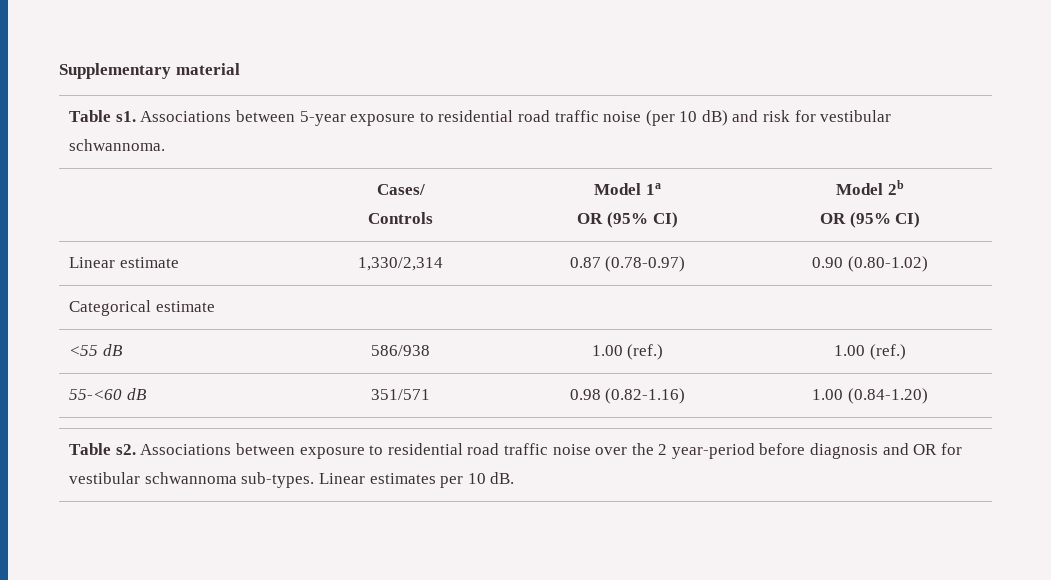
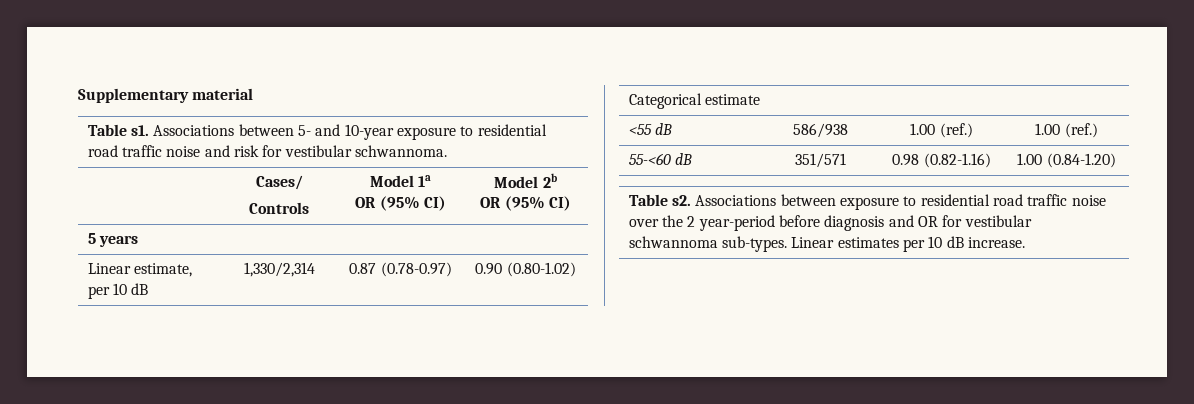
[299,110,728,126] 5-year exposure to residential road traffic noise (per 10 dB) -> [297,124,547,140] [87,145,201,157] 5- and 10-year exposure to residential road traffic noise
[69,257,179,268] // Linear estimate -> [87,233,138,247] [87,263,192,277] [87,283,149,299] // 5 years // Linear estimate, per 10 dB
[490,472,515,484] dB. -> [946,236,1025,248] dB increase.

